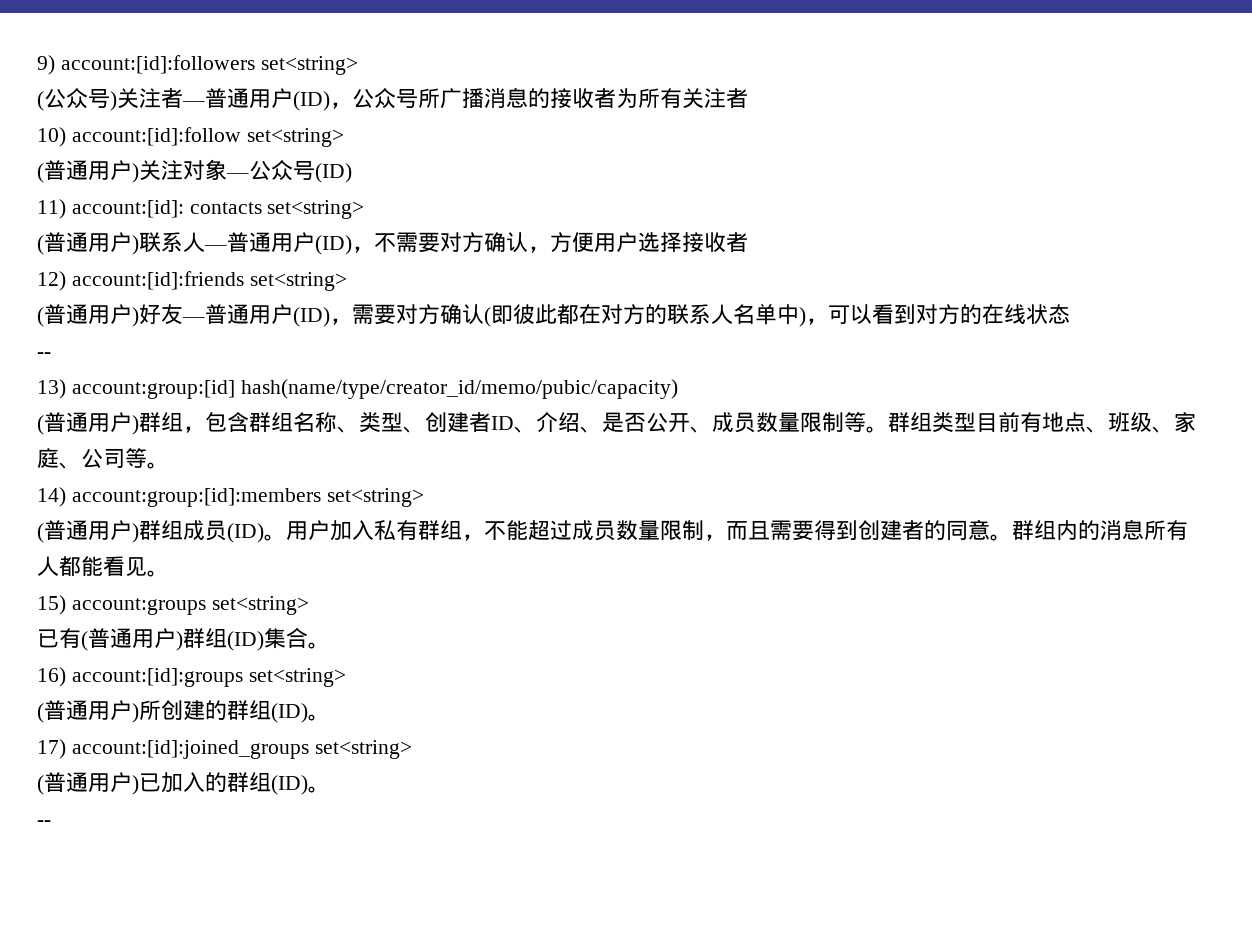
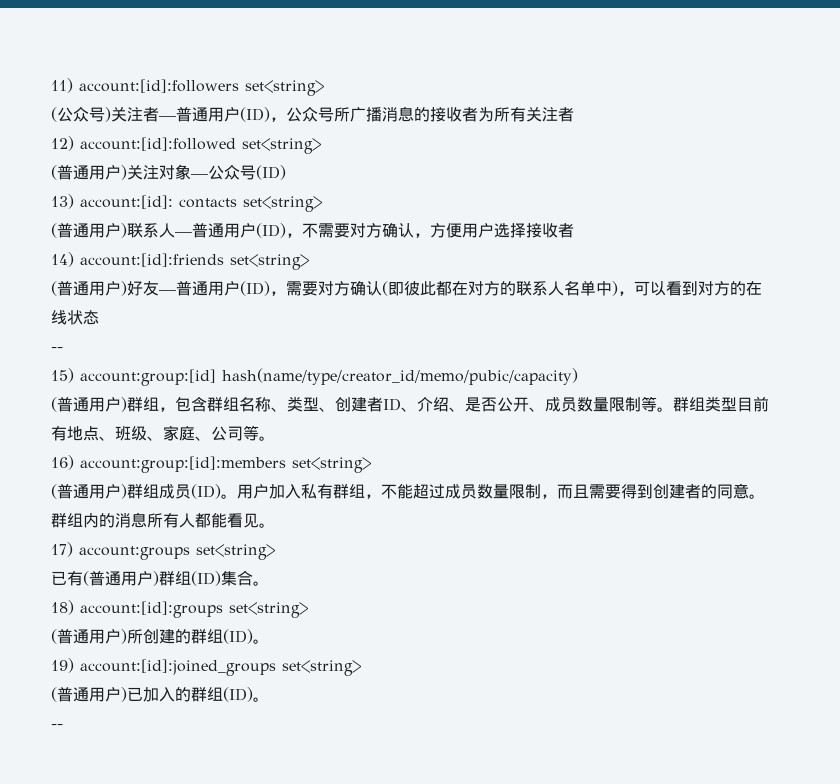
[37,55,55,75] 9) -> [51,78,73,93] 11)
[37,127,241,147] 10) account:[id]:follow -> [51,136,236,151] 12) account:[id]:followed
[37,199,66,219] 11) -> [51,194,74,209] 13)
[37,271,66,291] 12) -> [51,252,74,267] 14)
[37,379,66,399] 13) -> [51,368,74,383] 15)
[37,487,66,507] 14) -> [51,455,74,470] 16)
[37,595,66,615] 15) -> [51,542,73,557] 17)
[37,667,66,687] 16) -> [51,600,74,615] 18)
[37,739,66,759] 17) -> [51,658,74,673] 19)

